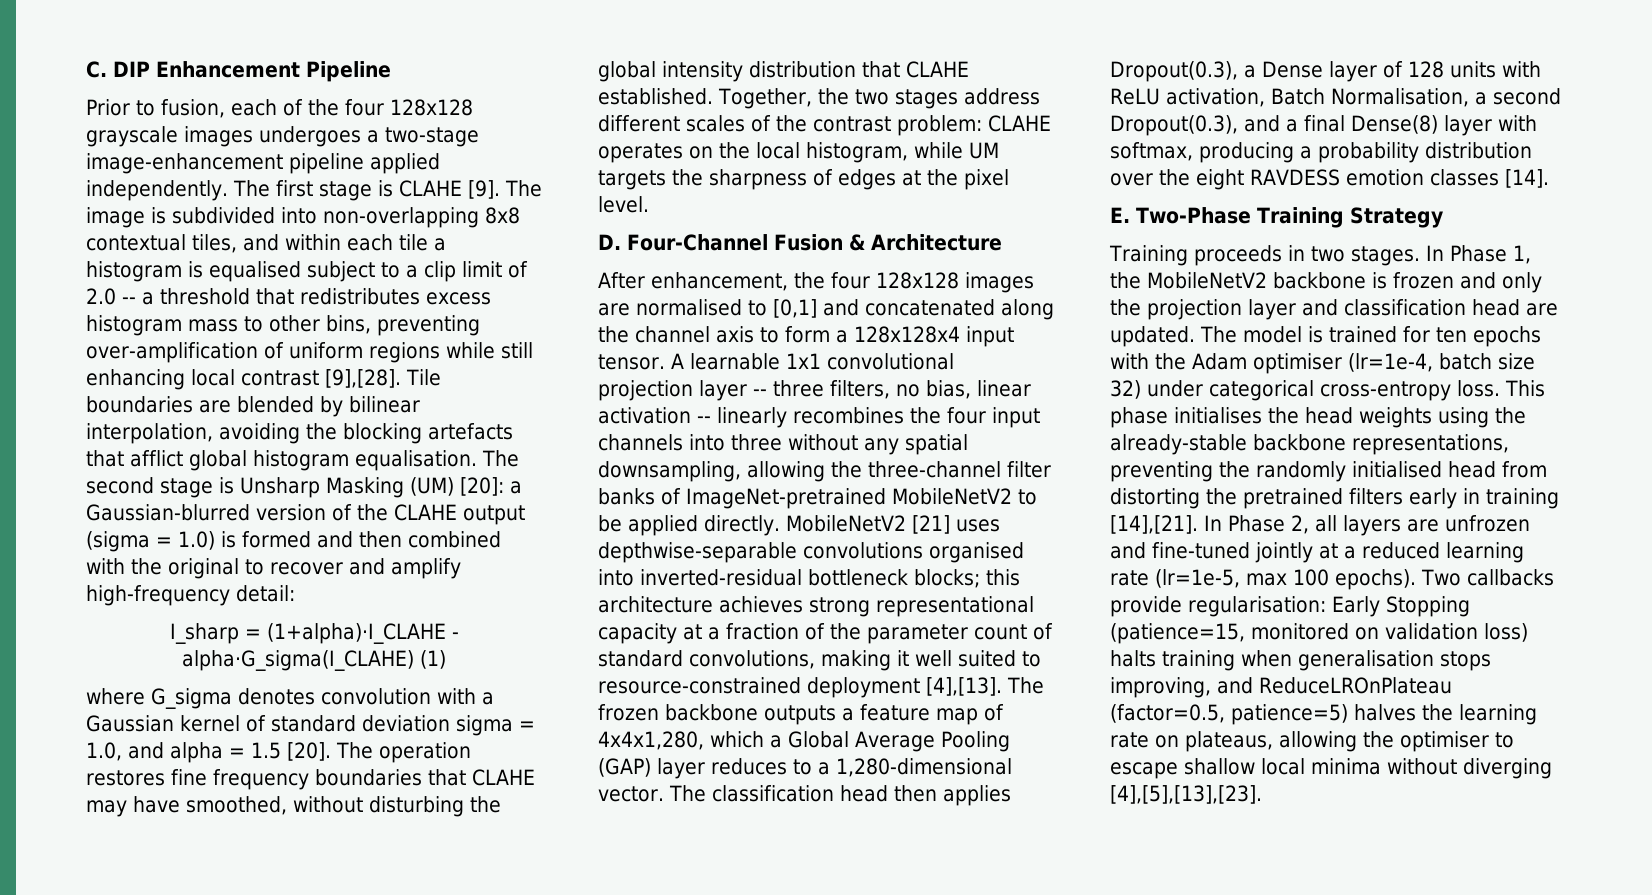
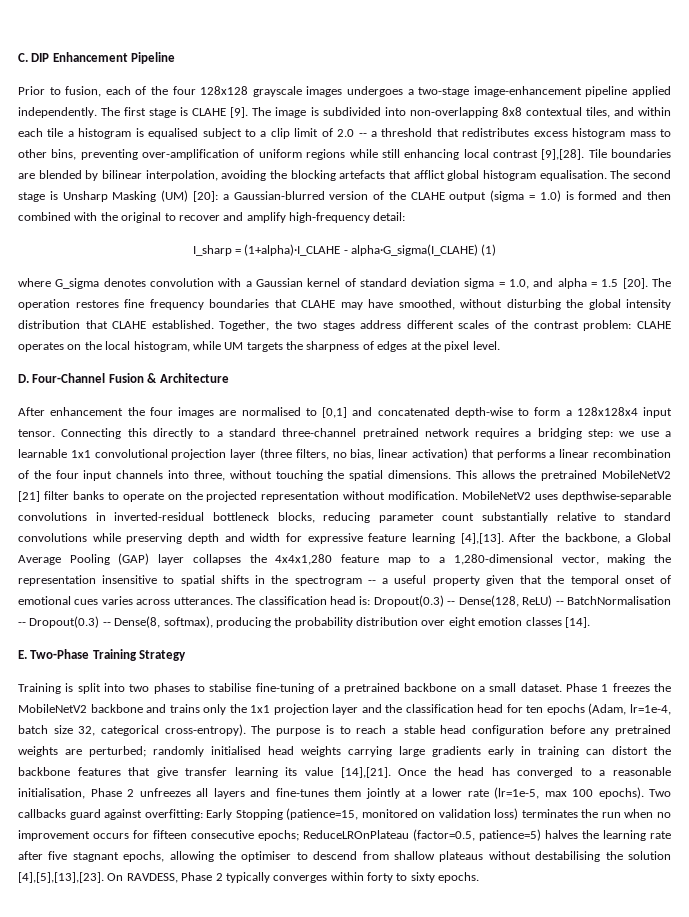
[650,272,959,291] enhancement, the four 128x128 -> [50,407,173,416] enhancement the four
[1001,299,1054,320] [598,326,754,343] along the channel axis -> [454,407,513,418] depth-wise
[670,353,684,369] A -> [61,428,671,439] Connecting this directly to a standard three-channel pretrained network requires a bridging step: we use a
[753,380,824,397] -- three -> [260,448,292,460] (three
[598,407,904,428] activation -- linearly recombines -> [412,448,671,460] [18,470,29,479] activation) that performs a linear recombination of
[731,434,968,455] [598,461,1051,482] [598,488,1037,509] [598,515,1000,536] [598,542,1024,563] [598,569,1020,588] [598,596,1034,617] [598,623,1053,644] [598,650,1041,671] [598,677,1044,698] [598,704,1004,725] [598,731,764,750] three without any spatial downsampling, allowing the three-channel filter banks of ImageNet-pretrained MobileNetV2 to be applied directly. MobileNetV2 [21] uses depthwise-separable convolutions organised into inverted-residual bottleneck blocks; this architecture achieves strong representational capacity at a fraction of the parameter count of standard convolutions, making it well suited to resource-constrained deployment [4],[13]. The frozen backbone outputs a feature map of 4x4x1,280, which -> [193,470,671,481] [18,491,671,502] [18,512,671,523] [18,533,620,544] three, without touching the spatial dimensions. This allows the pretrained MobileNetV2 [21] filter banks to operate on the projected representation without modification. MobileNetV2 uses depthwise-separable convolutions in inverted-residual bottleneck blocks, reducing parameter count substantially relative to standard convolutions while preserving depth and width for expressive feature learning [4],[13]. After the backbone,
[711,758,1012,777] [598,785,1011,806] [1110,61,1541,82] [1110,88,1561,107] [1110,115,1537,136] [1110,142,1532,163] [1110,169,1340,190] reduces to a 1,280-dimensional vector. The classification head then applies Dropout(0.3), a Dense layer of 128 units with ReLU activation, Batch Normalisation, a second Dropout(0.3), and a final Dense(8) layer with softmax, producing a probability distribution over the eight RAVDESS -> [192,554,671,565] [18,575,672,586] [18,595,672,607] [18,616,476,628] collapses the 4x4x1,280 feature map to a 1,280-dimensional vector, making the representation insensitive to spatial shifts in the spectrogram -- a useful property given that the temporal onset of emotional cues varies across utterances. The classification head is: Dropout(0.3) -- Dense(128, ReLU) -- BatchNormalisation -- Dropout(0.3) -- Dense(8, softmax), producing the probability distribution over eight
[1193,245,1531,266] [1110,272,1496,289] proceeds in two stages. In Phase 1, the MobileNetV2 backbone is frozen and -> [65,683,672,694] [18,704,200,713] is split into two phases to stabilise fine-tuning of a pretrained backbone on a small dataset. Phase 1 freezes the MobileNetV2 backbone and trains
(1141, 307) none -> [250,705,271,713] 1x1
[1344,299,1558,316] [1110,326,1541,347] [1110,353,1535,374] [1110,380,1545,401] [1110,407,1526,428] [1110,434,1509,455] [1110,461,1547,482] [1110,488,1559,509] [1110,515,1530,536] [1110,542,1250,559] classification head are updated. The model is trained for ten epochs with the Adam optimiser (lr=1e-4, batch size 32) under categorical cross-entropy loss. This phase initialises the head weights using the already-stable backbone representations, preventing the randomly initialised head from distorting the pretrained filters early in training [14],[21]. In Phase 2, all layers are unfrozen and fine-tuned -> [385,703,671,715] [18,724,671,736] [18,746,671,757] [18,767,671,778] [18,788,361,799] the classification head for ten epochs (Adam, lr=1e-4, batch size 32, categorical cross-entropy). The purpose is to reach a stable head configuration before any pretrained weights are perturbed; randomly initialised head weights carrying large gradients early in training can distort the backbone features that give transfer learning its value [14],[21]. Once the head has converged to a reasonable initialisation, Phase 2 unfreezes all layers and fine-tunes them
[1362,542,1524,563] reduced learning -> [432,788,462,797] lower
[1110,596,1326,617] provide regularisation: -> [69,809,203,820] guard against overfitting:
[1110,650,1491,671] [1110,677,1253,698] halts training when generalisation stops improving, and -> [521,809,671,818] [18,830,299,841] terminates the run when no improvement occurs for fifteen consecutive epochs;
[1155,731,1514,752] [1110,758,1552,779] [1110,785,1262,804] on plateaus, allowing the optimiser to escape shallow local minima without diverging [4],[5],[13],[23]. -> [18,851,671,862] [18,872,480,883] after five stagnant epochs, allowing the optimiser to descend from shallow plateaus without destabilising the solution [4],[5],[13],[23]. On RAVDESS, Phase 2 typically converges within forty to sixty epochs.

